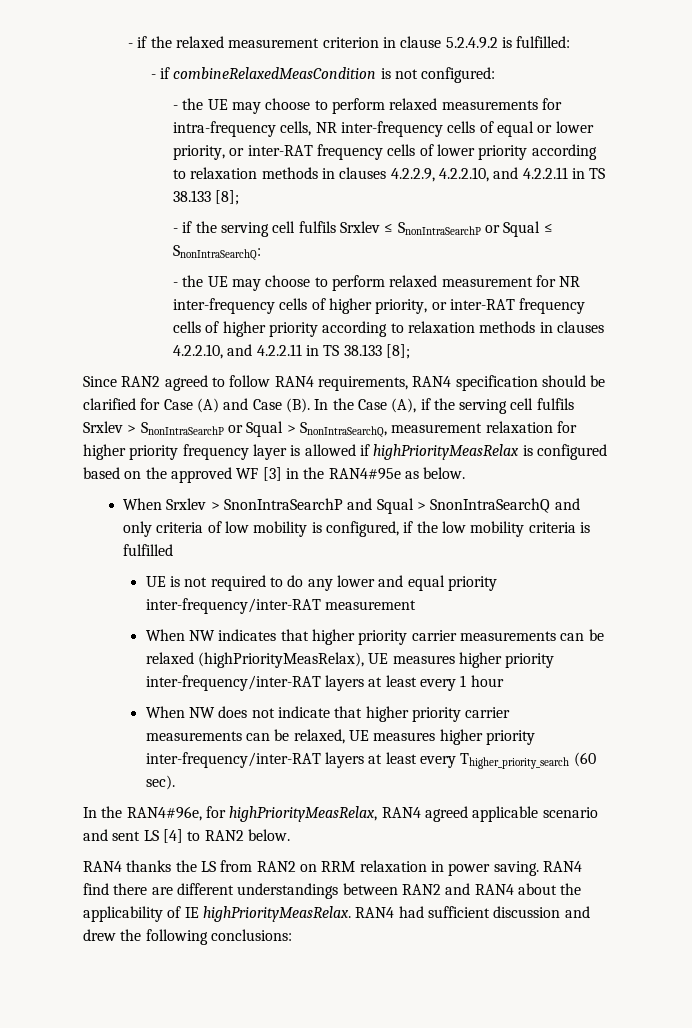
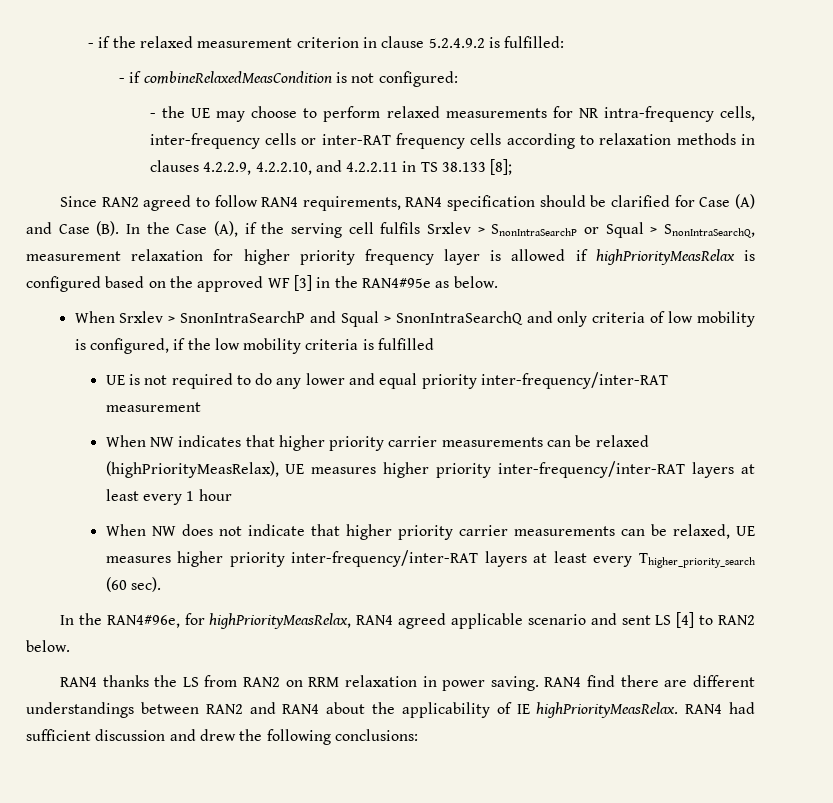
(563, 104) none -> [578,108,599,118] NR
[315,121,594,137] [173,144,528,160] NR inter-frequency cells of equal or lower priority, or inter-RAT frequency cells of lower priority -> [149,133,502,149] inter-frequency cells or inter-RAT frequency cells
[173,221,553,237] [173,245,262,261] [173,275,581,291] [173,298,586,314] [173,321,605,337] [173,344,411,359] // - if the serving cell fulfils Srxlev ≤ SnonIntraSearchP or Squal ≤ SnonIntraSearchQ: // - the UE may choose to perform relaxed measurement for NR inter-frequency cells of higher priority, or inter-RAT frequency cells of higher priority according to relaxation methods in clauses 4.2.2.10, and 4.2.2.11 in TS 38.133 [8]; -> (513, 167) none

